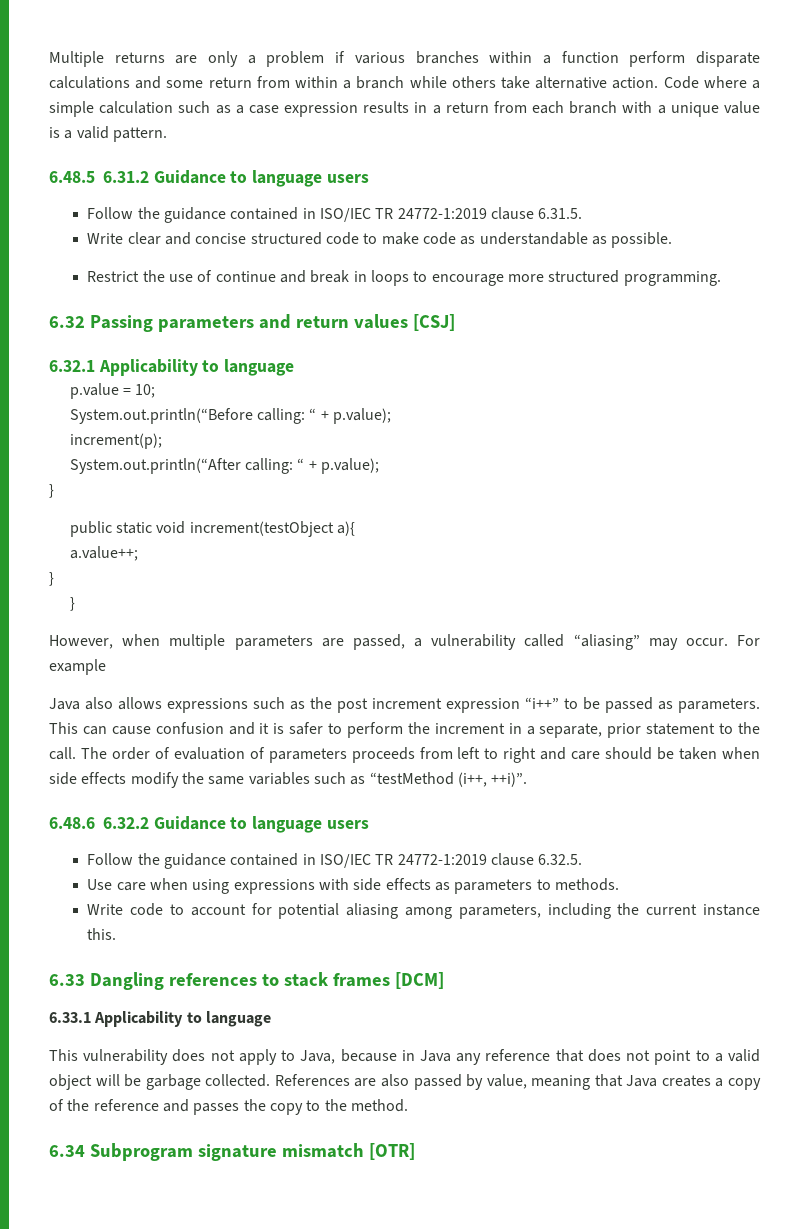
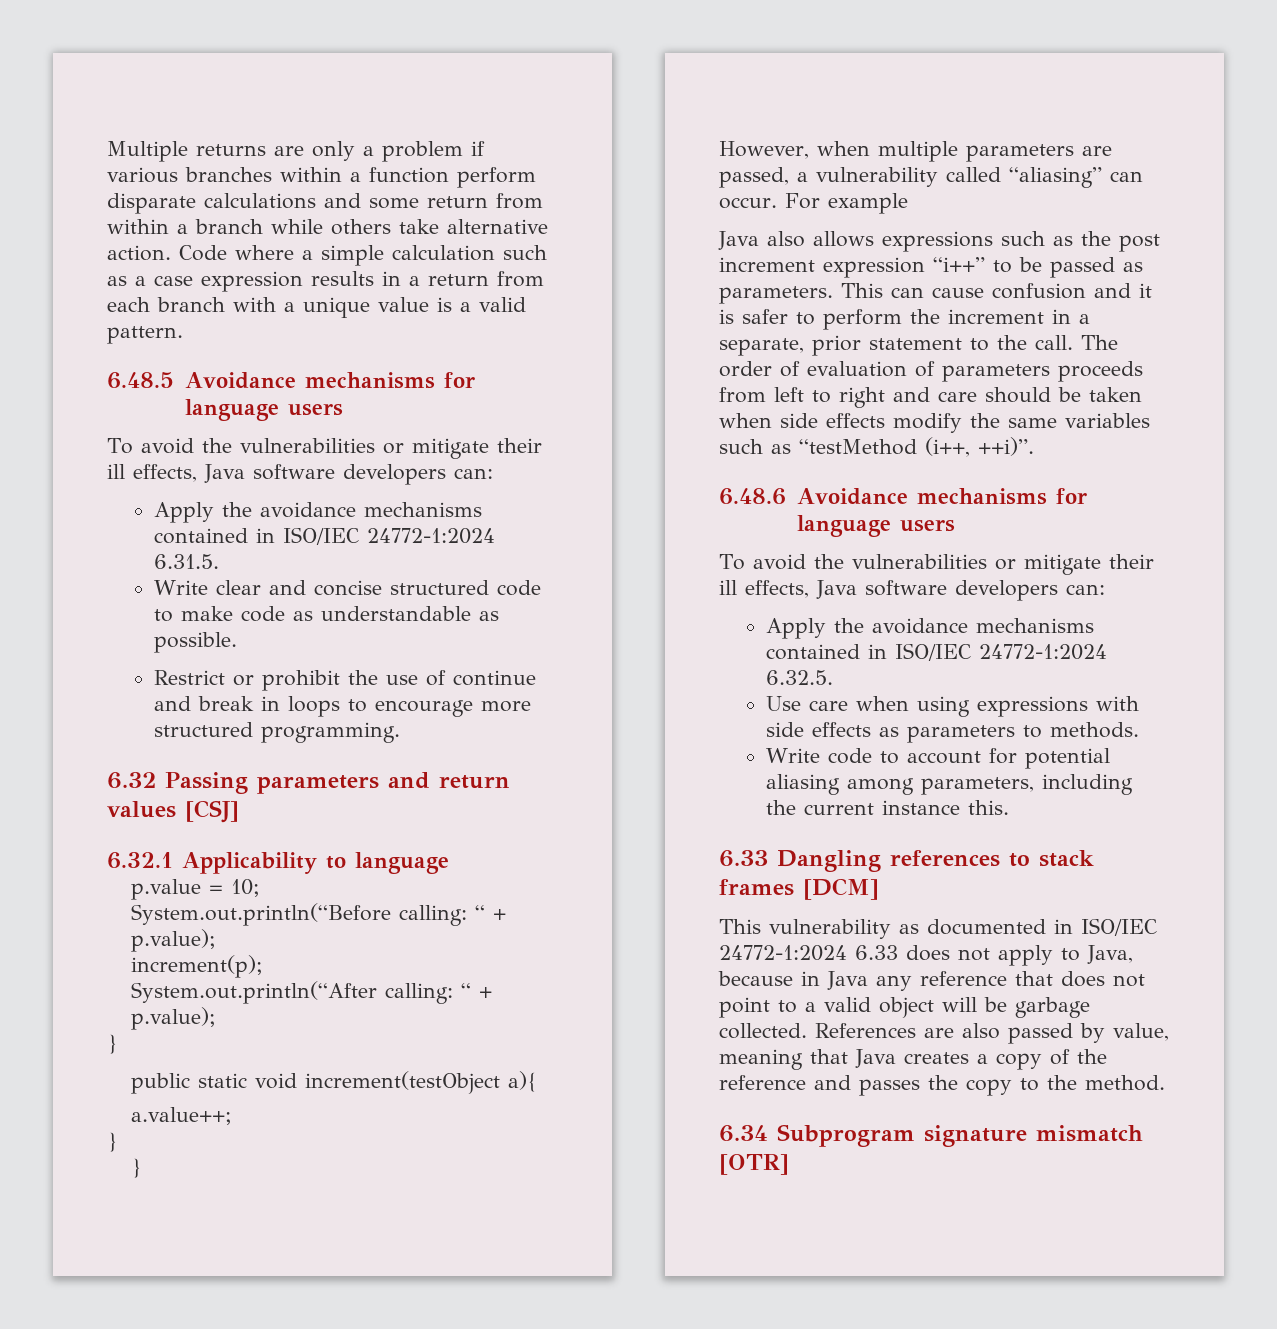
[103,170,369,187] [87,207,534,223] 6.31.2 Guidance to language users // Follow the guidance contained in ISO/IEC TR 24772-1:2019 clause -> [184,372,475,389] [184,399,343,421] [107,438,542,459] [107,464,493,485] [154,502,483,523] [154,527,496,545] Avoidance mechanisms for language users // To avoid the vulnerabilities or mitigate their ill effects, Java software developers can: // Apply the avoidance mechanisms contained in ISO/IEC 24772-1:2024
(140, 276) none -> [233,670,341,691] or prohibit
[648,638,678,650] may -> [1110,171,1143,182] can
[103,816,369,833] [87,853,534,869] 6.32.2 Guidance to language users // Follow the guidance contained in ISO/IEC TR 24772-1:2019 clause -> [796,488,1087,505] [796,515,955,537] [719,554,1154,575] [719,580,1105,601] [766,618,1095,639] [766,643,1108,661] Avoidance mechanisms for language users // To avoid the vulnerabilities or mitigate their ill effects, Java software developers can: // Apply the avoidance mechanisms contained in ISO/IEC 24772-1:2024
[49,1011,271,1027] [49,1049,169,1065] 6.33.1 Applicability to language // This vulnerability -> [719,918,1157,939] [719,945,898,961] This vulnerability as documented in ISO/IEC 24772-1:2024 6.33

